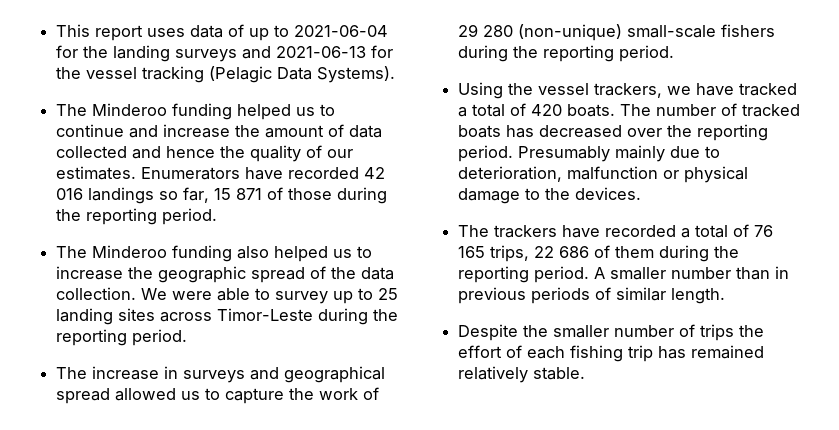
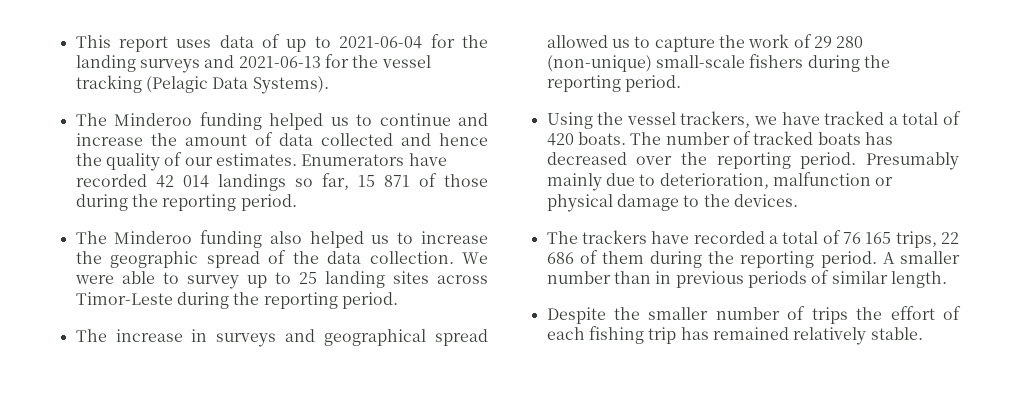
[56,188,84,200] 016 -> [182,175,209,188] 014

